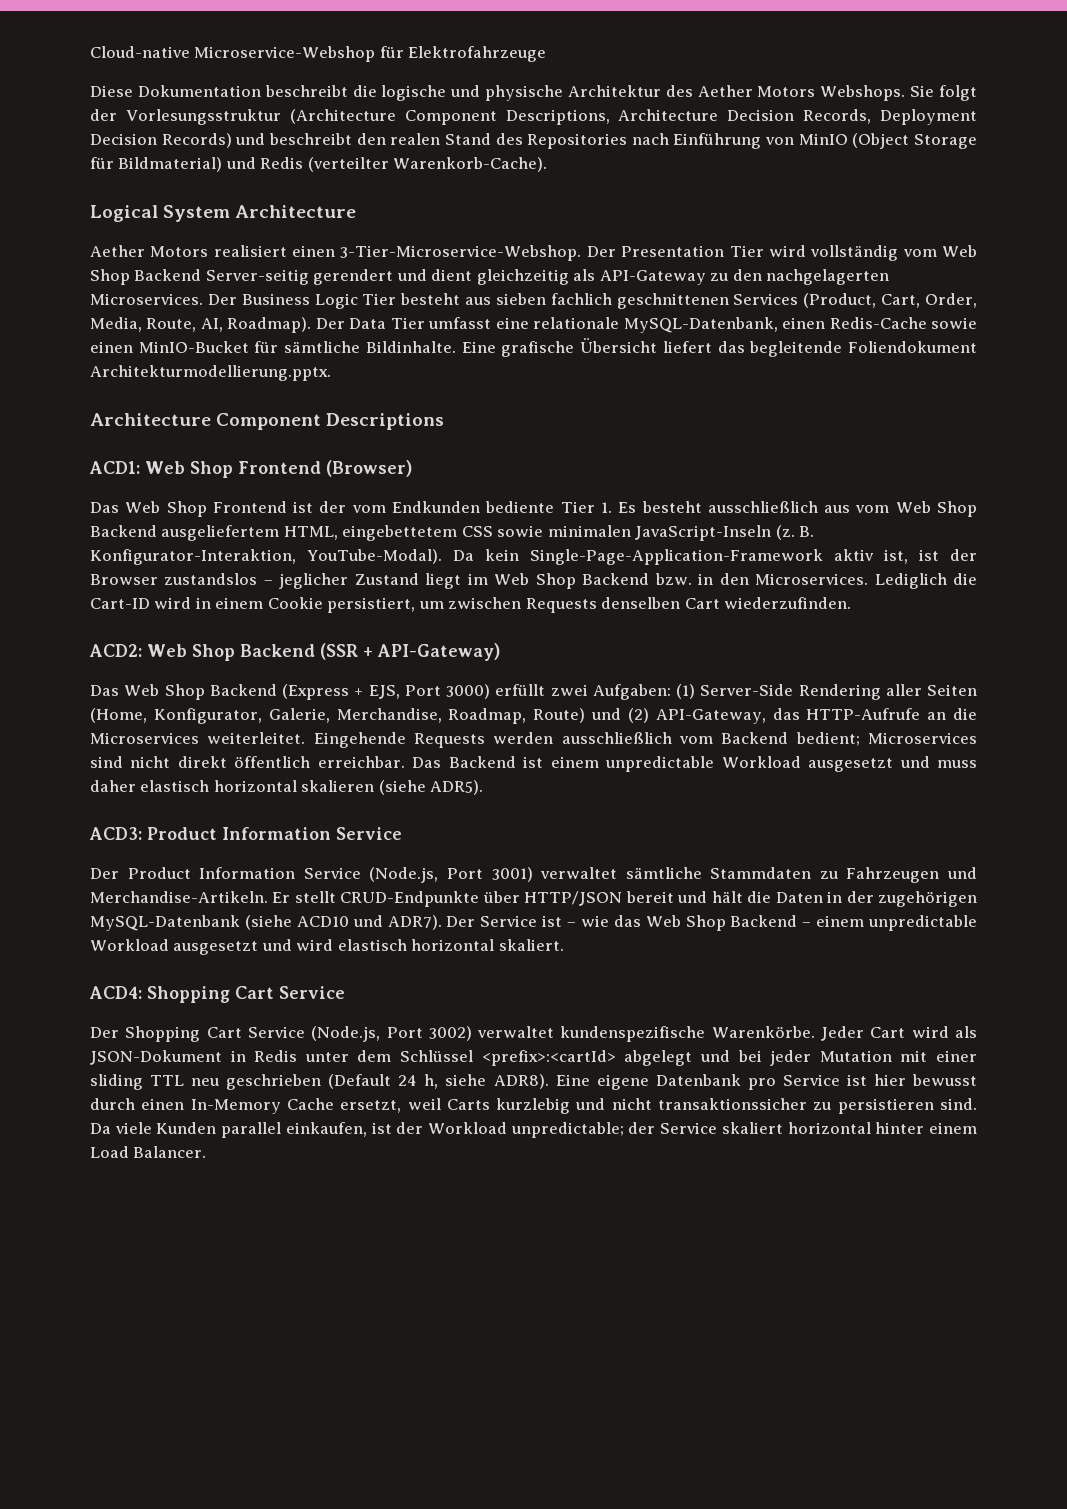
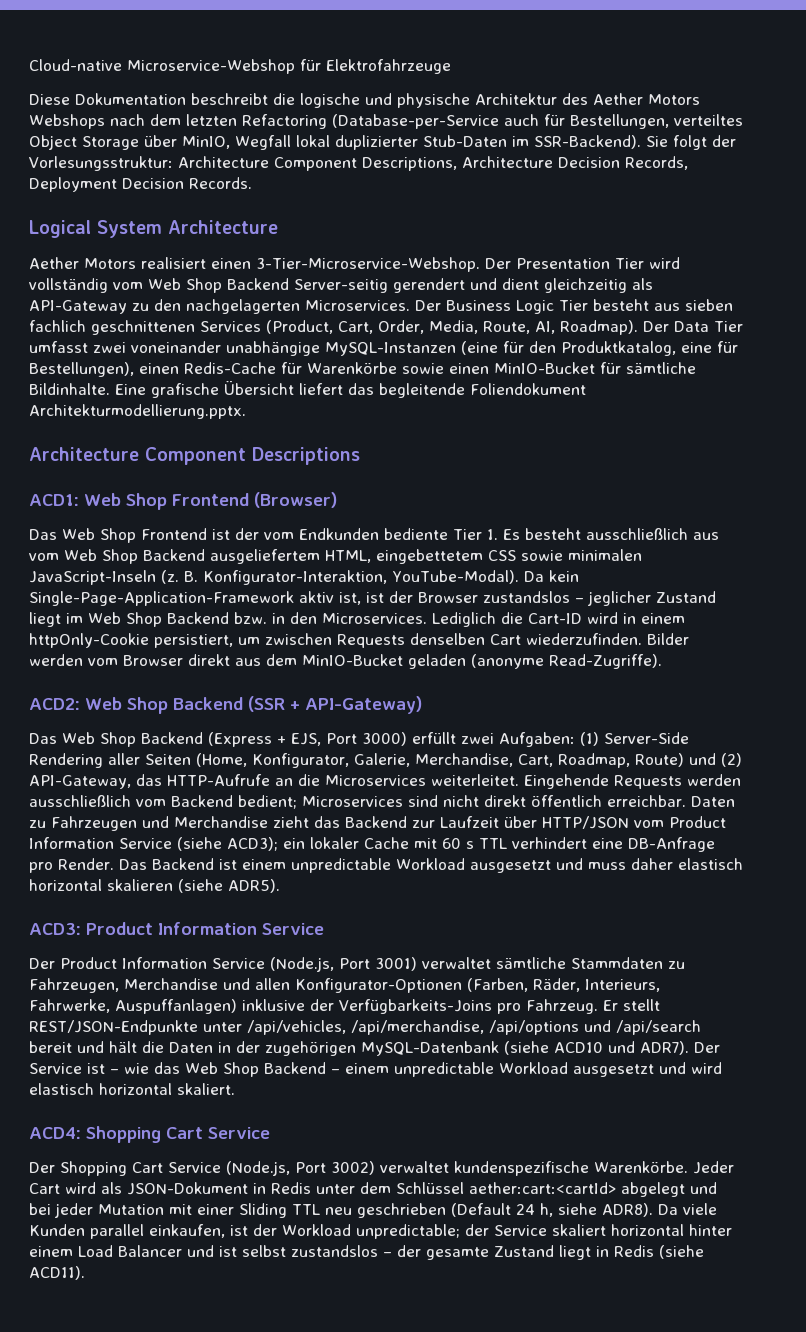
[820,85,906,101] Webshops. -> [29,114,743,129] [29,135,641,150] Webshops nach dem letzten Refactoring (Database-per-Service auch für Bestellungen, verteiltes Object Storage über MinIO, Wegfall lokal duplizierter Stub-Daten im SSR-Backend).
[125,109,396,125] Vorlesungsstruktur (Architecture -> [29,156,269,171] Vorlesungsstruktur: Architecture
[161,133,977,149] [90,157,548,172] Records) und beschreibt den realen Stand des Repositories nach Einführung von MinIO (Object Storage für Bildmaterial) und Redis (verteilter Warenkorb-Cache). -> [189,177,252,189] Records.
[495,317,927,333] eine relationale MySQL-Datenbank, einen Redis-Cache -> [93,341,738,356] [29,362,397,377] zwei voneinander unabhängige MySQL-Instanzen (eine für den Produktkatalog, eine für Bestellungen), einen Redis-Cache für Warenkörbe
[267,597,323,609] Cookie -> [29,633,149,648] httpOnly-Cookie
(852, 603) none -> [647,633,689,645] [29,654,662,669] Bilder werden vom Browser direkt aus dem MinIO-Bucket geladen (anonyme Read-Zugriffe).
(442, 715) none -> [518,754,553,767] Cart,
(405, 762) none -> [691,796,735,807] [29,816,726,831] [29,837,715,852] [29,858,114,873] Daten zu Fahrzeugen und Merchandise zieht das Backend zur Laufzeit über HTTP/JSON vom Product Information Service (siehe ACD3); ein lokaler Cache mit 60 s TTL verhindert eine DB-Anfrage pro Render.
[846,867,978,883] [90,891,623,907] Fahrzeugen und Merchandise-Artikeln. Er stellt CRUD-Endpunkte über HTTP/JSON -> [29,978,660,993] [29,999,660,1014] [29,1020,701,1035] Fahrzeugen, Merchandise und allen Konfigurator-Optionen (Farben, Räder, Interieurs, Fahrwerke, Auspuffanlagen) inklusive der Verfügbarkeits-Joins pro Fahrzeug. Er stellt REST/JSON-Endpunkte unter /api/vehicles, /api/merchandise, /api/options und /api/search
[481,1050,616,1066] <prefix>:<cartId> -> [469,1182,616,1194] aether:cart:<cartId>
[90,1074,143,1090] sliding -> [239,1203,287,1218] Sliding
[555,1074,977,1090] [90,1098,977,1114] Eine eigene Datenbank pro Service ist hier bewusst durch einen In-Memory Cache ersetzt, weil Carts kurzlebig und nicht transaktionssicher zu persistieren sind. -> (653, 1210) none
[133,1146,207,1158] Balancer. -> [118,1245,704,1260] [29,1266,85,1280] Balancer und ist selbst zustandslos – der gesamte Zustand liegt in Redis (siehe ACD11).

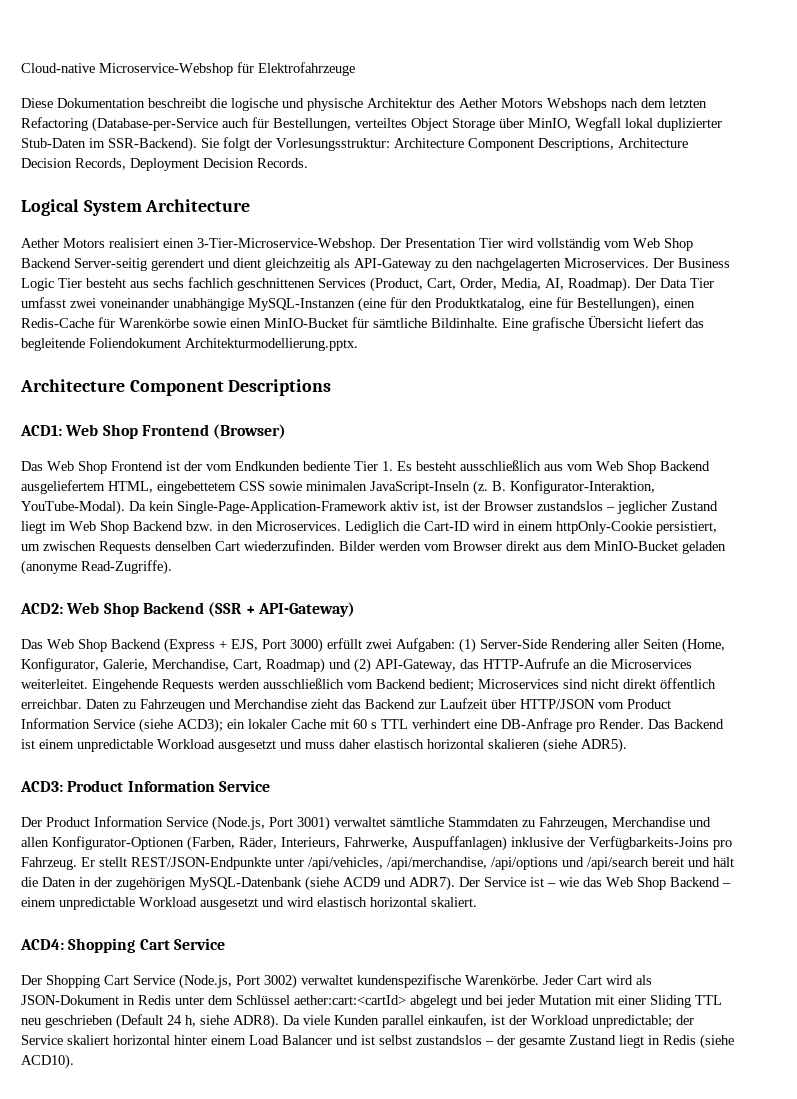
[685,299,733,311] sieben -> [153,278,184,288] sechs
[483,321,530,334] Route, -> (541, 284) none
[558,753,684,768] Roadmap, Route) -> [266,658,325,673] Roadmap)
[554,1042,603,1053] ACD10 -> [343,877,380,887] ACD9
[29,1266,85,1280] ACD11). -> [21,1054,74,1069] ACD10).

